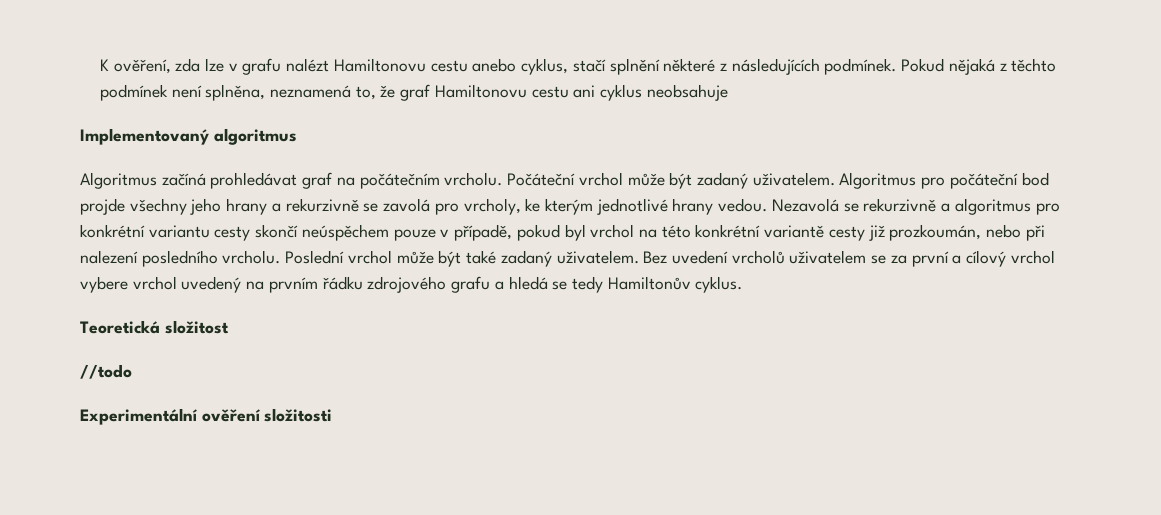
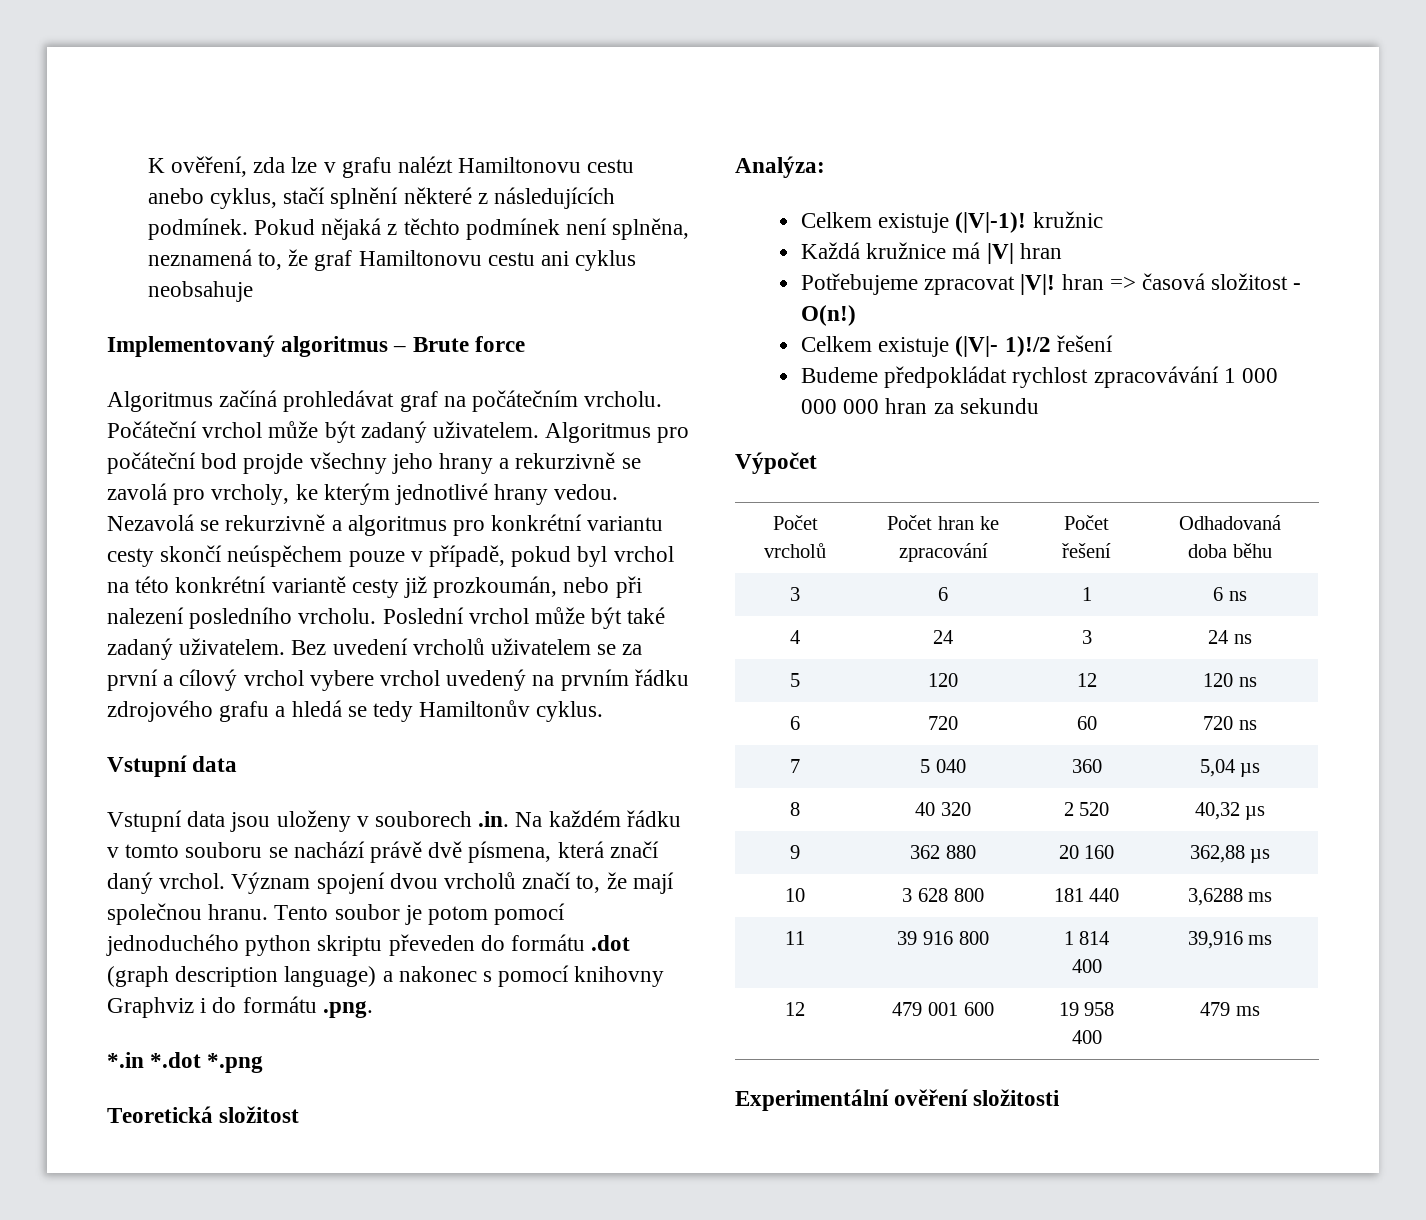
(297, 136) none -> [393,336,525,352] – Brute force
[80,320,229,334] [80,364,132,379] Teoretická složitost // //todo -> [107,755,238,777] [107,810,681,832] [107,841,659,863] [107,872,674,894] [107,903,566,925] [106,934,631,956] [107,965,665,987] [107,996,373,1018] [107,1052,264,1073] [107,1106,300,1123] [735,156,825,178] [800,211,1103,233] [800,242,1062,264] [800,273,1302,295] [800,305,856,326] [800,335,1113,357] [800,366,1279,388] [800,398,1039,414] [735,452,817,474] [772,515,818,530] [764,543,826,558] [887,515,999,530] [898,543,988,562] [1064,515,1109,530] [1062,543,1111,558] [1179,515,1281,530] [1188,543,1272,558] [790,587,800,601] [938,587,948,601] [1081,587,1092,601] [1213,587,1247,601] [790,630,800,644] [933,630,953,644] [1081,630,1092,644] [1208,630,1252,644] [790,673,800,687] [928,673,958,687] [1076,673,1097,687] [1203,673,1257,687] [790,716,800,730] [928,716,958,730] [1076,716,1097,730] [1203,716,1257,730] [790,759,800,773] [920,759,966,773] [1071,759,1102,773] [1199,759,1261,777] [790,802,800,816] [915,802,971,816] [1063,802,1110,816] [1194,802,1266,820] [790,845,800,859] [910,845,976,859] [1058,845,1115,859] [1189,845,1271,863] [785,888,805,902] [902,888,984,902] [1053,888,1120,902] [1187,888,1273,906] [785,931,805,945] [897,931,989,945] [1063,931,1110,945] [1071,959,1102,973] [1187,931,1273,949] [785,1002,805,1016] [892,1002,994,1016] [1058,1002,1115,1016] [1071,1030,1102,1044] [1200,1002,1260,1016] Vstupní data // Vstupní data jsou uloženy v souborech .in. Na každém řádku v tomto souboru se nachází právě dvě písmena, která značí daný vrchol. Význam spojení dvou vrcholů značí to, že mají společnou hranu. Tento soubor je potom pomocí jednoduchého python skriptu převeden do formátu .dot (graph description language) a nakonec s pomocí knihovny Graphviz i do formátu .png. // *.in *.dot *.png // Teoretická složitost // Analýza: // Celkem existuje (|V|-1)! kružnic // Každá kružnice má |V| hran // Potřebujeme zpracovat |V|! hran => časová složitost - O(n!) // Celkem existuje (|V|- 1)!/2 řešení // Budeme předpokládat rychlost zpracovávání 1 000 000 000 hran za sekundu // Výpočet // Počet vrcholů | Počet hran ke zpracování | Počet řešení | Odhadovaná doba běhu // 3 | 6 | 1 | 6 ns // 4 | 24 | 3 | 24 ns // 5 | 120 | 12 | 120 ns // 6 | 720 | 60 | 720 ns // 7 | 5 040 | 360 | 5,04 µs // 8 | 40 320 | 2 520 | 40,32 µs // 9 | 362 880 | 20 160 | 362,88 µs // 10 | 3 628 800 | 181 440 | 3,6288 ms // 11 | 39 916 800 | 1 814 400 | 39,916 ms // 12 | 479 001 600 | 19 958 400 | 479 ms

